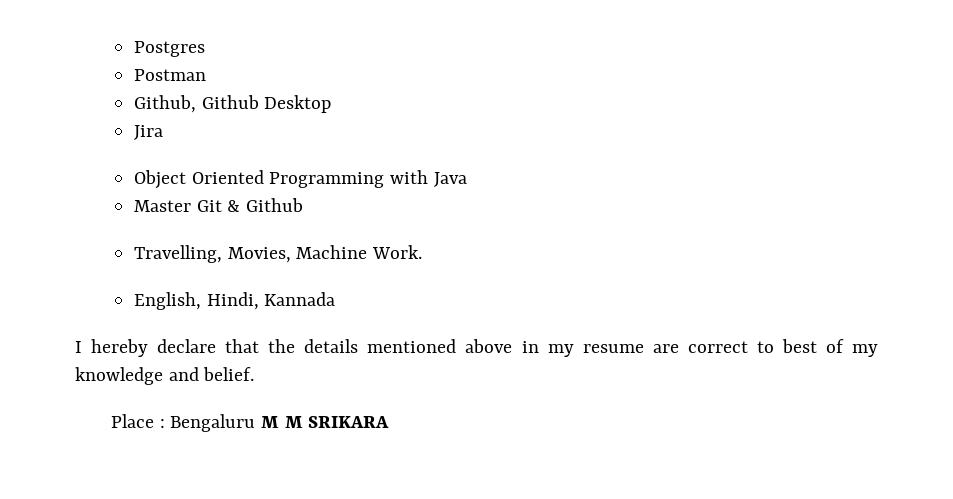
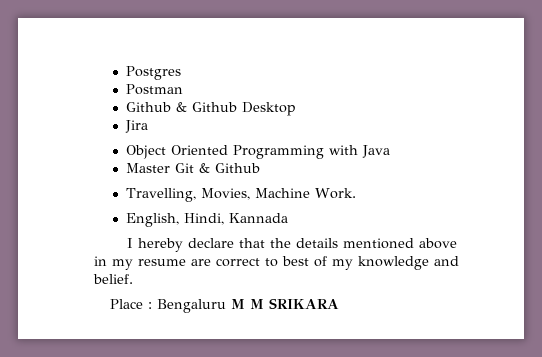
[133,95,196,113] Github, -> [126,102,188,112] Github &

